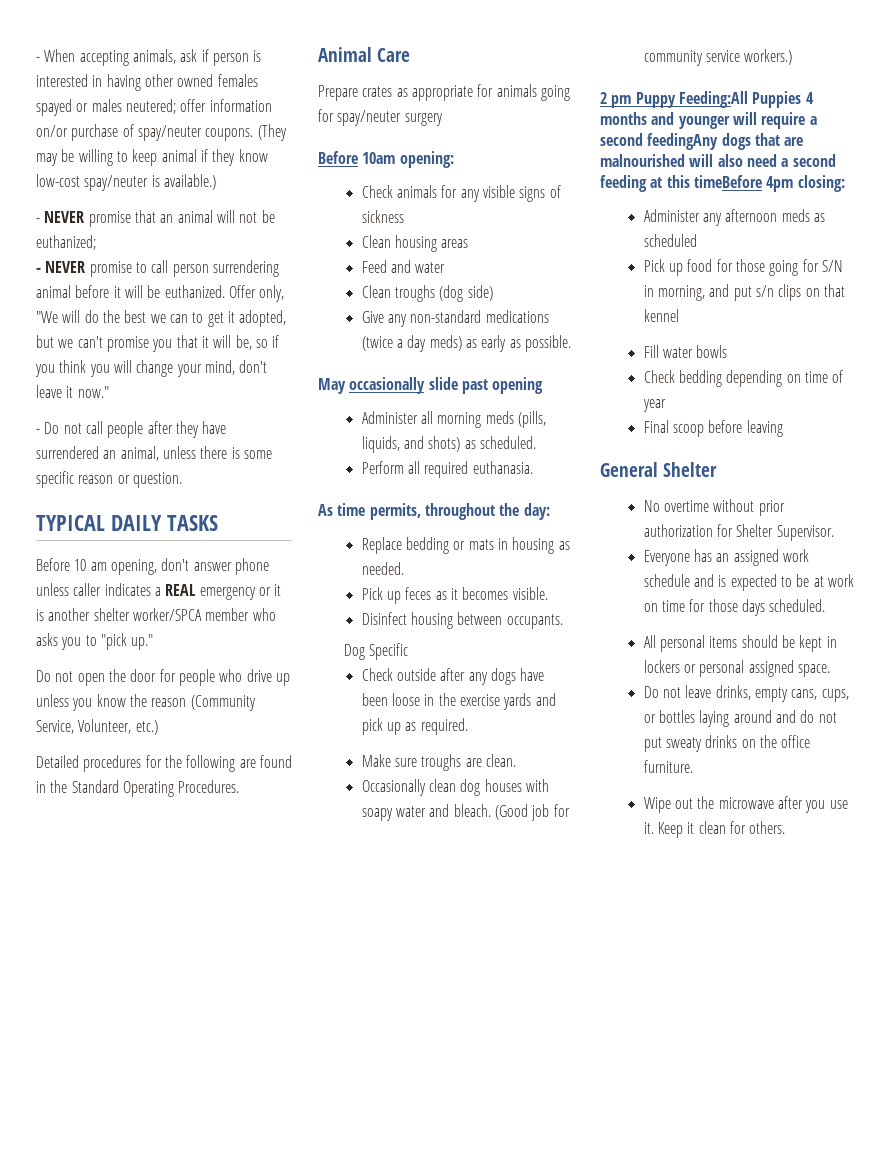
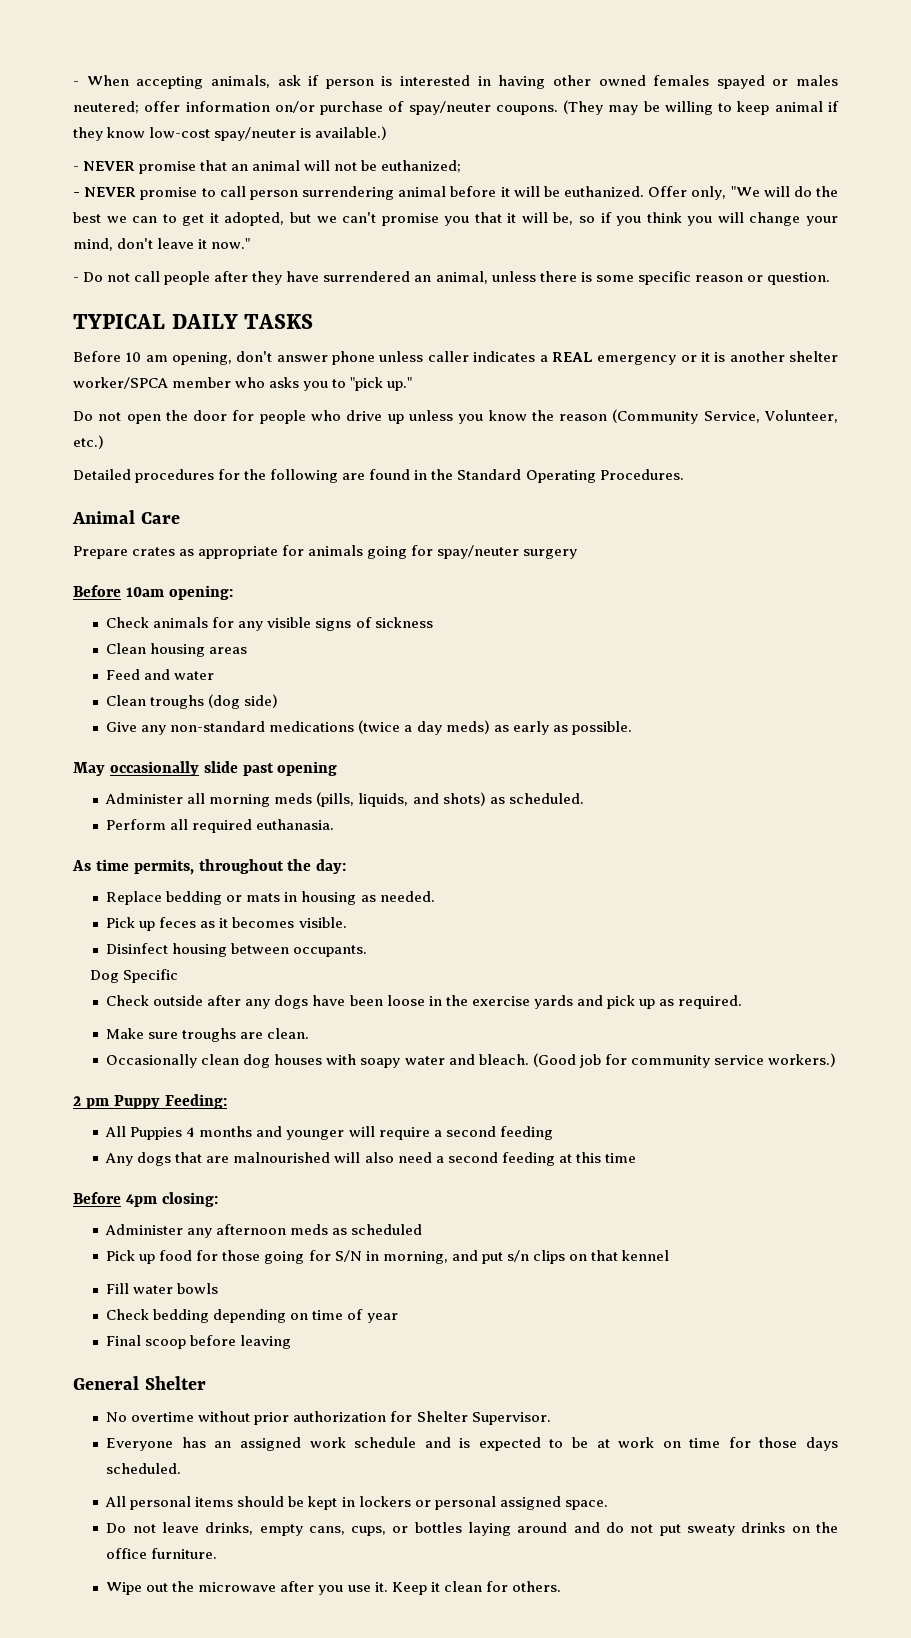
[678,91,748,108] Feeding:All -> [164,1094,227,1109] [105,1126,127,1137] Feeding: // All
[647,133,719,150] feedingAny -> [499,1126,553,1140] [105,1153,134,1166] feeding // Any
[693,175,762,188] timeBefore -> [604,1153,636,1163] [73,1192,121,1204] time // Before

